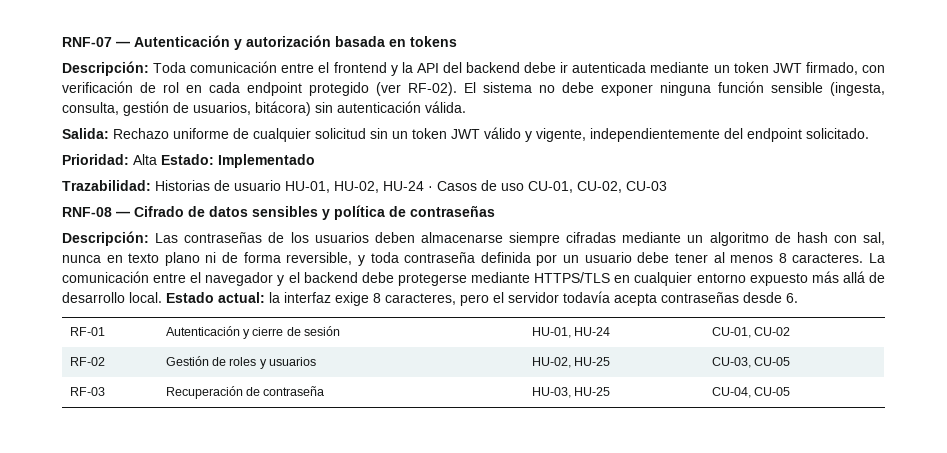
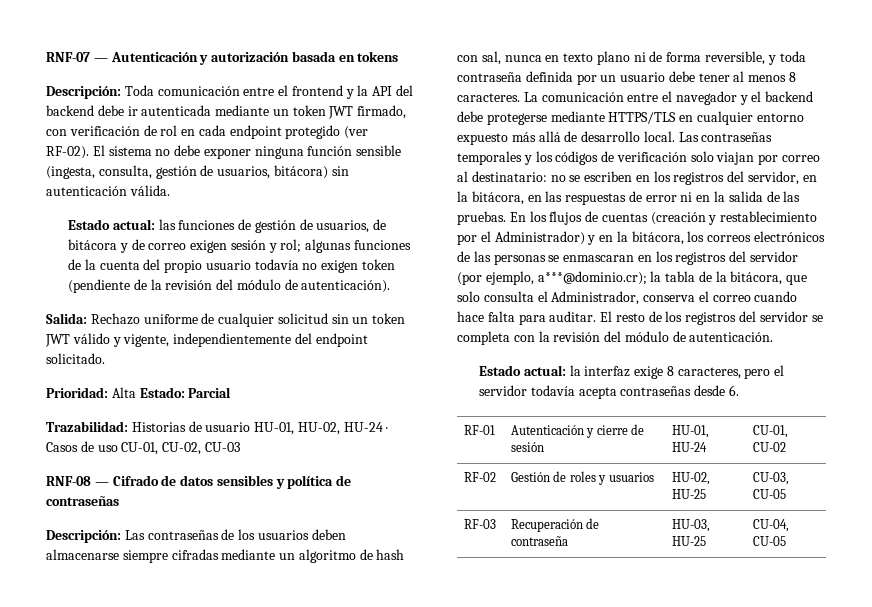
(466, 107) none -> [67,219,387,233] [67,239,411,253] [67,259,395,273] [67,279,391,293] // Estado actual: las funciones de gestión de usuarios, de bitácora y de correo exigen sesión y rol; algunas funciones de la cuenta del propio usuario todavía no exigen token (pendiente de la revisión del módulo de autenticación).
[218,154,315,168] Implementado -> [188,387,232,398] Parcial
(162, 297) none -> [678,132,773,142] [457,151,821,165] [457,171,817,185] [457,191,801,205] [457,211,818,225] [457,231,826,245] [457,251,799,265] [457,271,808,285] [457,291,798,305] [457,311,823,325] [457,331,774,345] Las contraseñas temporales y los códigos de verificación solo viajan por correo al destinatario: no se escriben en los registros del servidor, en la bitácora, en las respuestas de error ni en la salida de las pruebas. En los flujos de cuentas (creación y restablecimiento por el Administrador) y en la bitácora, los correos electrónicos de las personas se enmascaran en los registros del servidor (por ejemplo, a***@dominio.cr); la tabla de la bitácora, que solo consulta el Administrador, conserva el correo cuando hace falta para auditar. El resto de los registros del servidor se completa con la revisión del módulo de autenticación. //

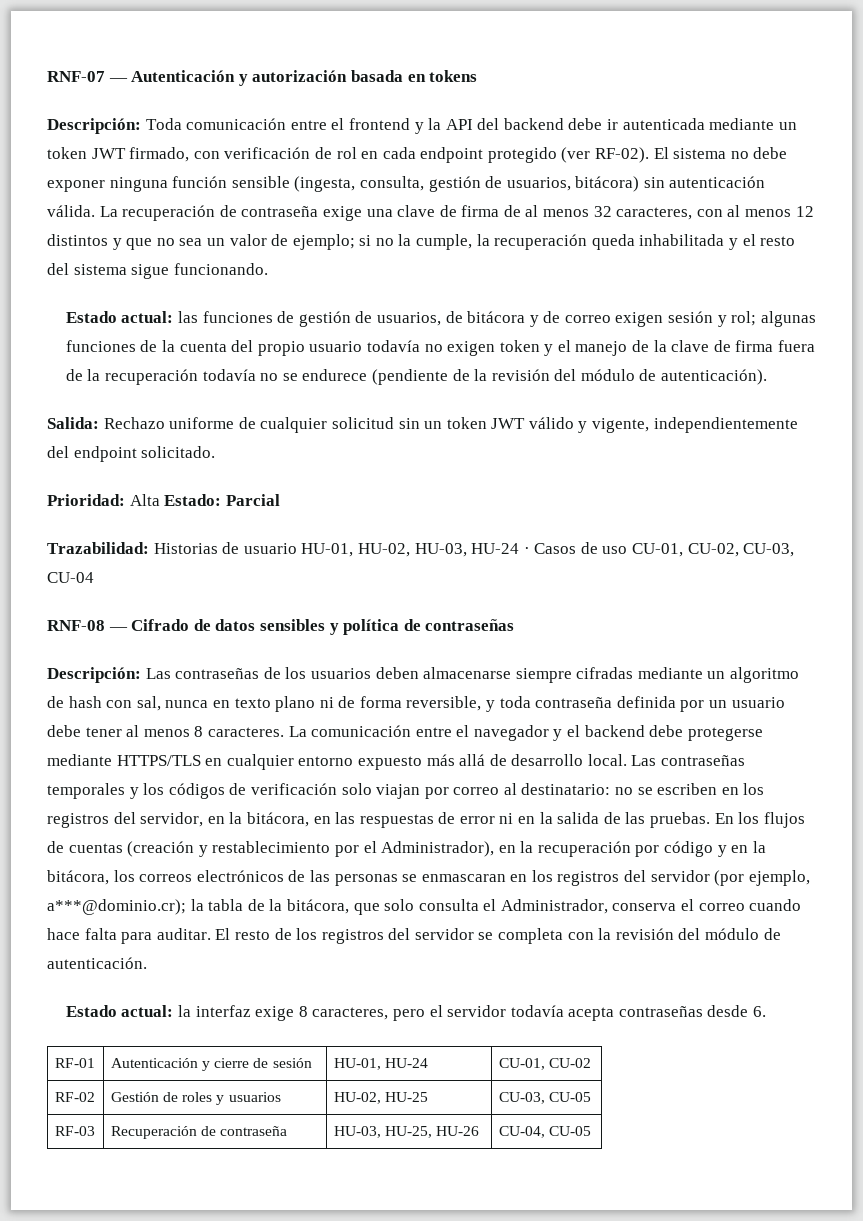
(170, 190) none -> [99,205,814,221] [47,234,796,250] [47,263,268,279] La recuperación de contraseña exige una clave de firma de al menos 32 caracteres, con al menos 12 distintos y que no sea un valor de ejemplo; si no la cumple, la recuperación queda inhabilitada y el resto del sistema sigue funcionando.
(395, 264) none -> [544,340,816,356] [65,369,368,385] y el manejo de la clave de firma fuera de la recuperación todavía no se endurece
(340, 428) none -> [414,543,467,557] HU-03,
[204,442,240,452] CU-03 -> [743,543,795,557] [47,572,94,583] CU-03, CU-04
[494,231,585,245] Administrador) -> [381,841,714,857] Administrador), en la recuperación por código
[672,536,707,546] HU-25 -> [385,1126,480,1138] HU-25, HU-26

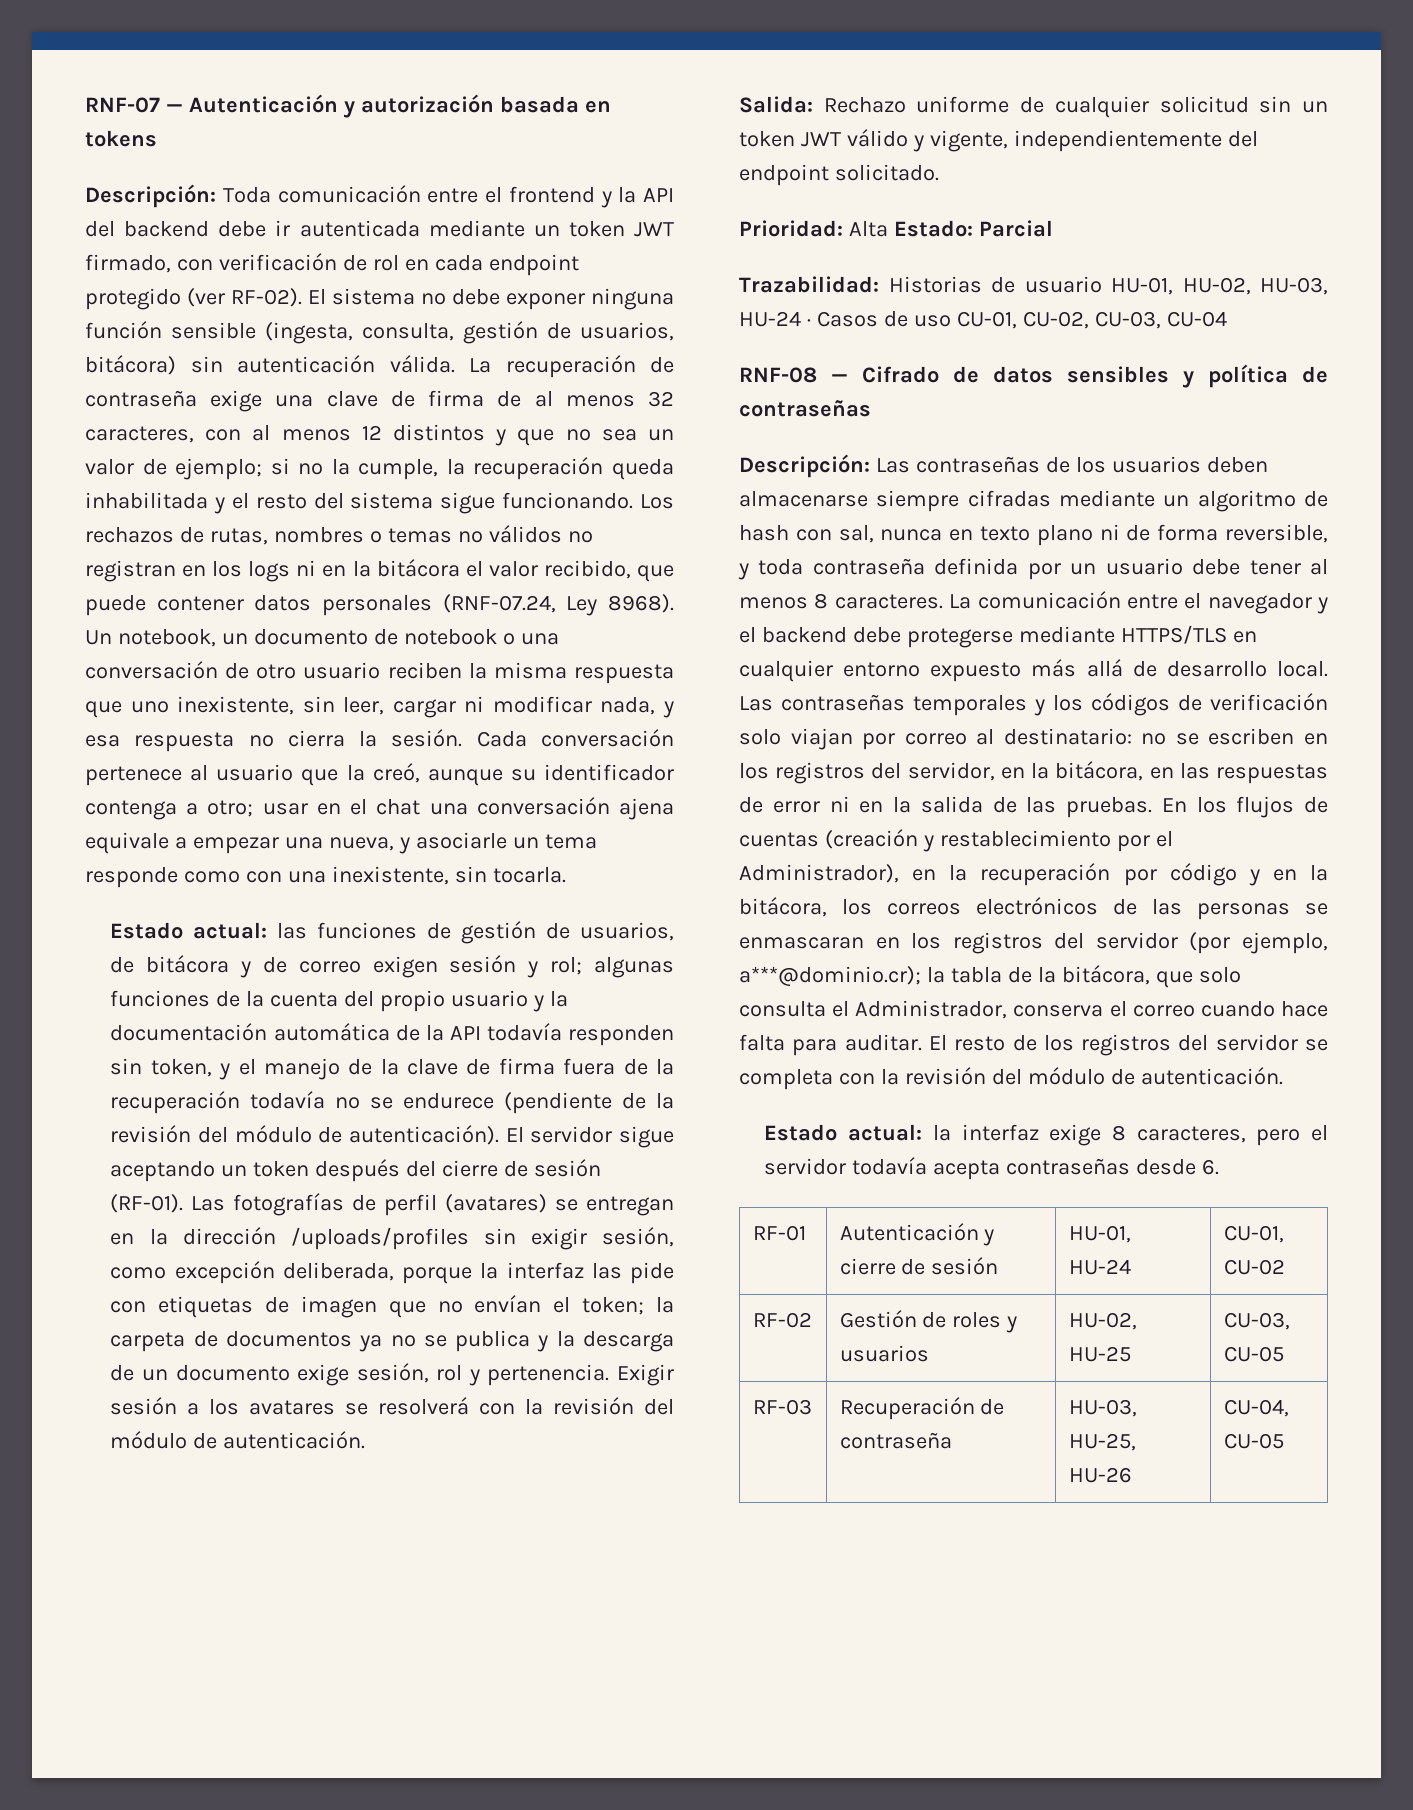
(268, 269) none -> [640,494,674,509] [85,525,593,545] [85,559,674,582] [85,594,674,616] [85,629,559,647] [85,661,674,684] [85,696,674,718] [85,729,674,752] [85,763,674,786] [85,797,674,820] [85,832,597,854] [85,866,566,888] Los rechazos de rutas, nombres o temas no válidos no registran en los logs ni en la bitácora el valor recibido, que puede contener datos personales (RNF-07.24, Ley 8968). Un notebook, un documento de notebook o una conversación de otro usuario reciben la misma respuesta que uno inexistente, sin leer, cargar ni modificar nada, y esa respuesta no cierra la sesión. Cada conversación pertenece al usuario que la creó, aunque su identificador contenga a otro; usar en el chat una conversación ajena equivale a empezar una nueva, y asociarle un tema responde como con una inexistente, sin tocarla.
[366,340,540,356] todavía no exigen token -> [533,991,568,1012] [110,1023,674,1046] [110,1058,212,1077] y la documentación automática de la API todavía responden sin token,
(768, 377) none -> [505,1126,674,1148] [110,1159,602,1182] [110,1193,674,1216] [110,1227,674,1250] [110,1261,674,1284] [110,1295,674,1318] [110,1330,675,1352] [110,1363,674,1386] [110,1397,674,1415] [110,1431,366,1449] El servidor sigue aceptando un token después del cierre de sesión (RF-01). Las fotografías de perfil (avatares) se entregan en la dirección /uploads/profiles sin exigir sesión, como excepción deliberada, porque la interfaz las pide con etiquetas de imagen que no envían el token; la carpeta de documentos ya no se publica y la descarga de un documento exige sesión, rol y pertenencia. Exigir sesión a los avatares se resolverá con la revisión del módulo de autenticación.

